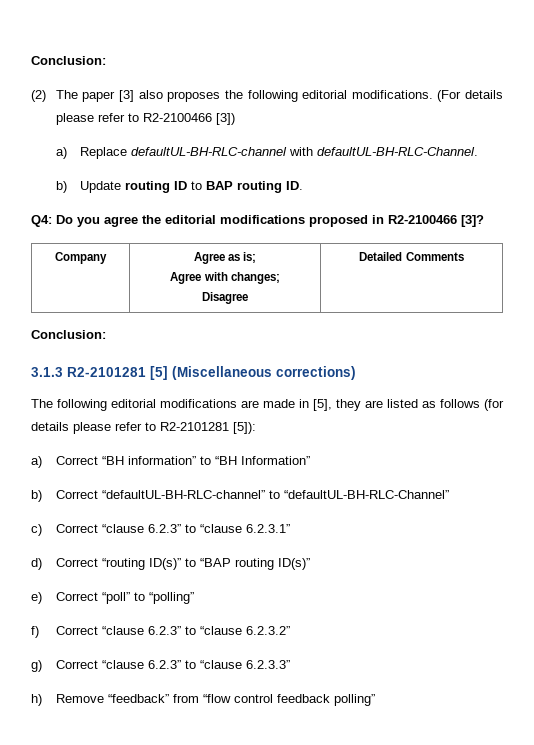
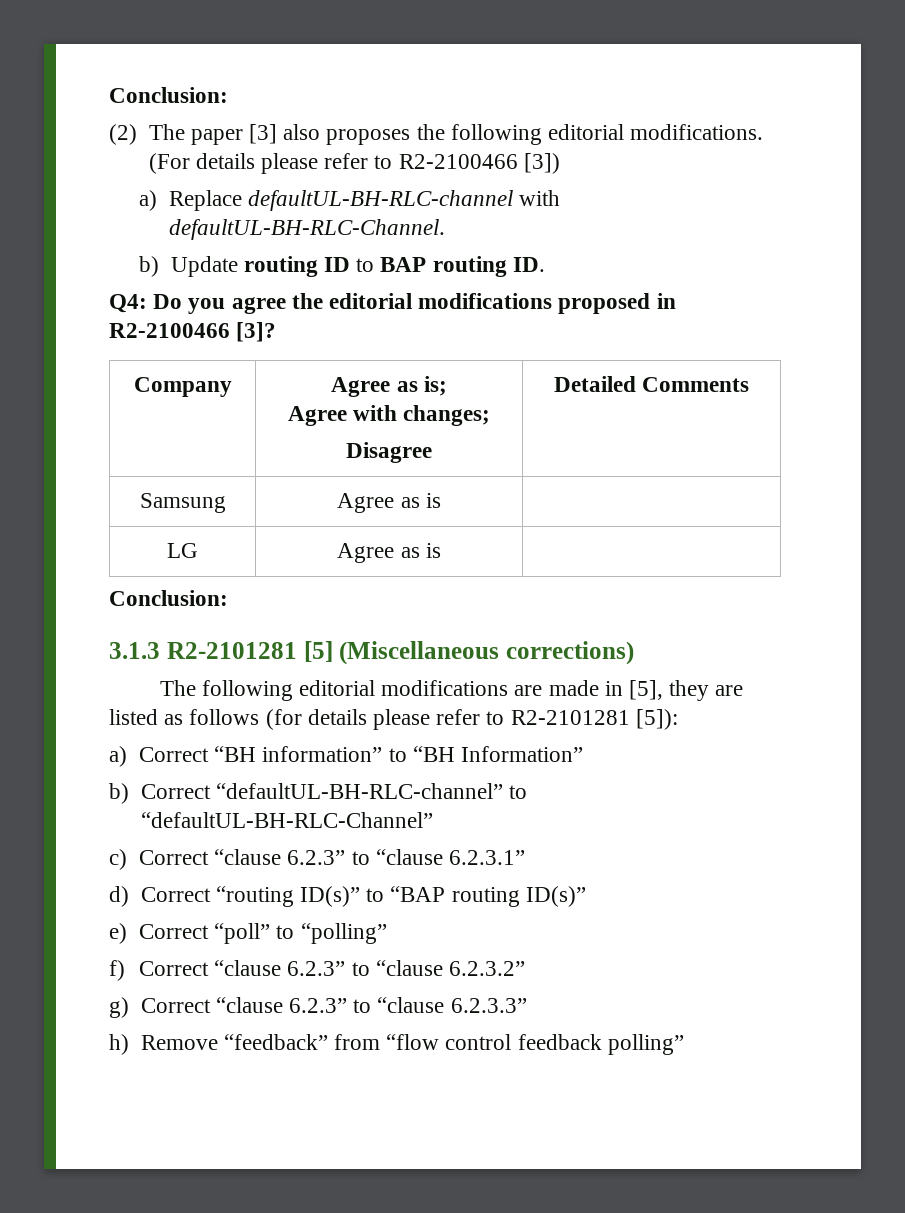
(464, 256) none -> [139,493,226,513] [337,493,441,513] [167,543,198,558] [337,543,441,563] // Samsung | Agree as is | // LG | Agree as is |

